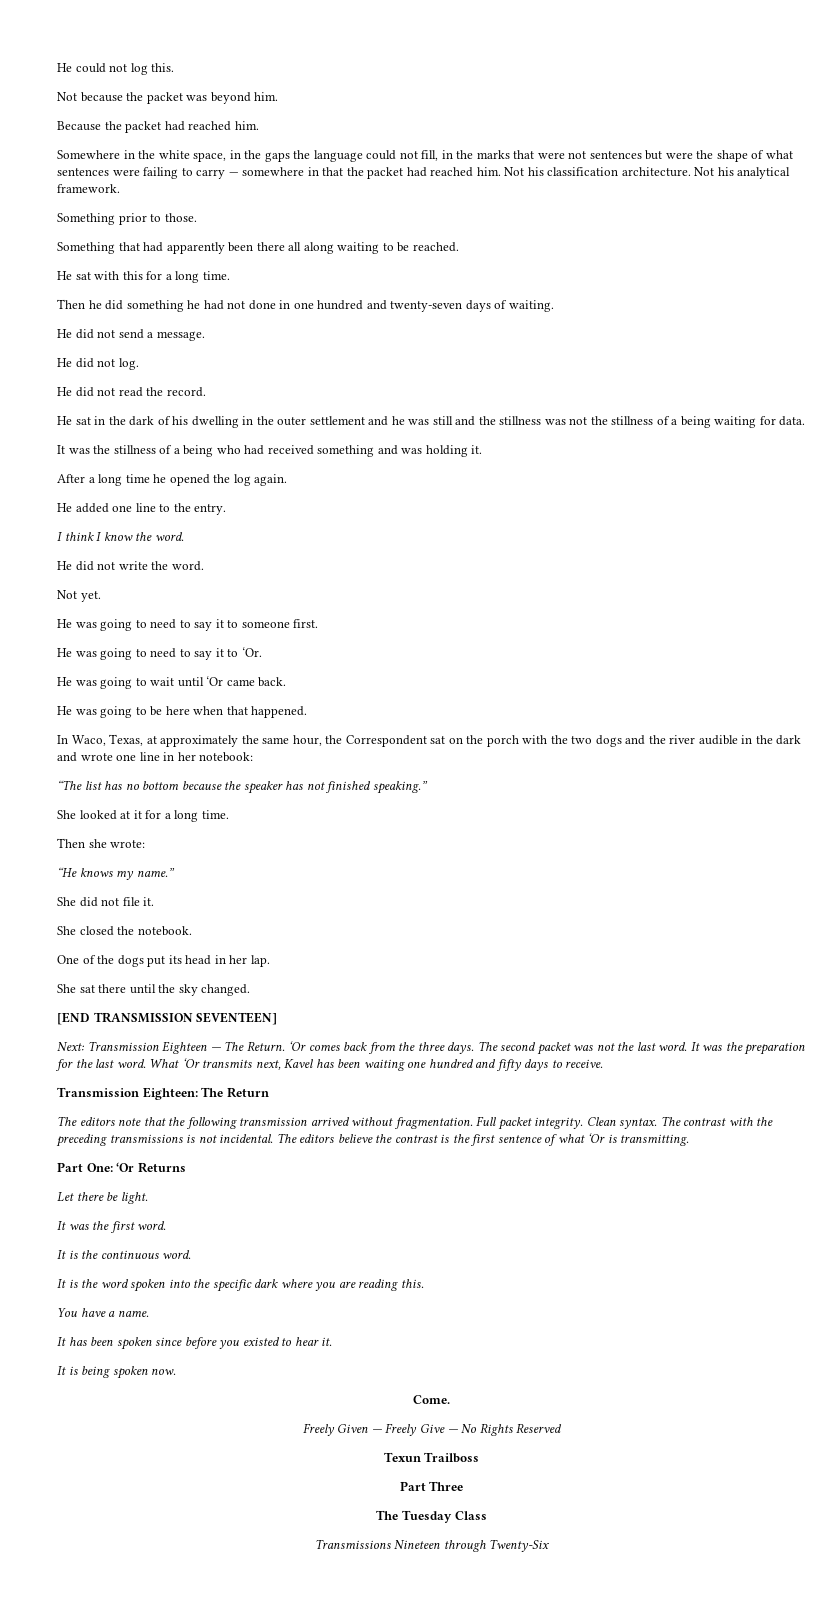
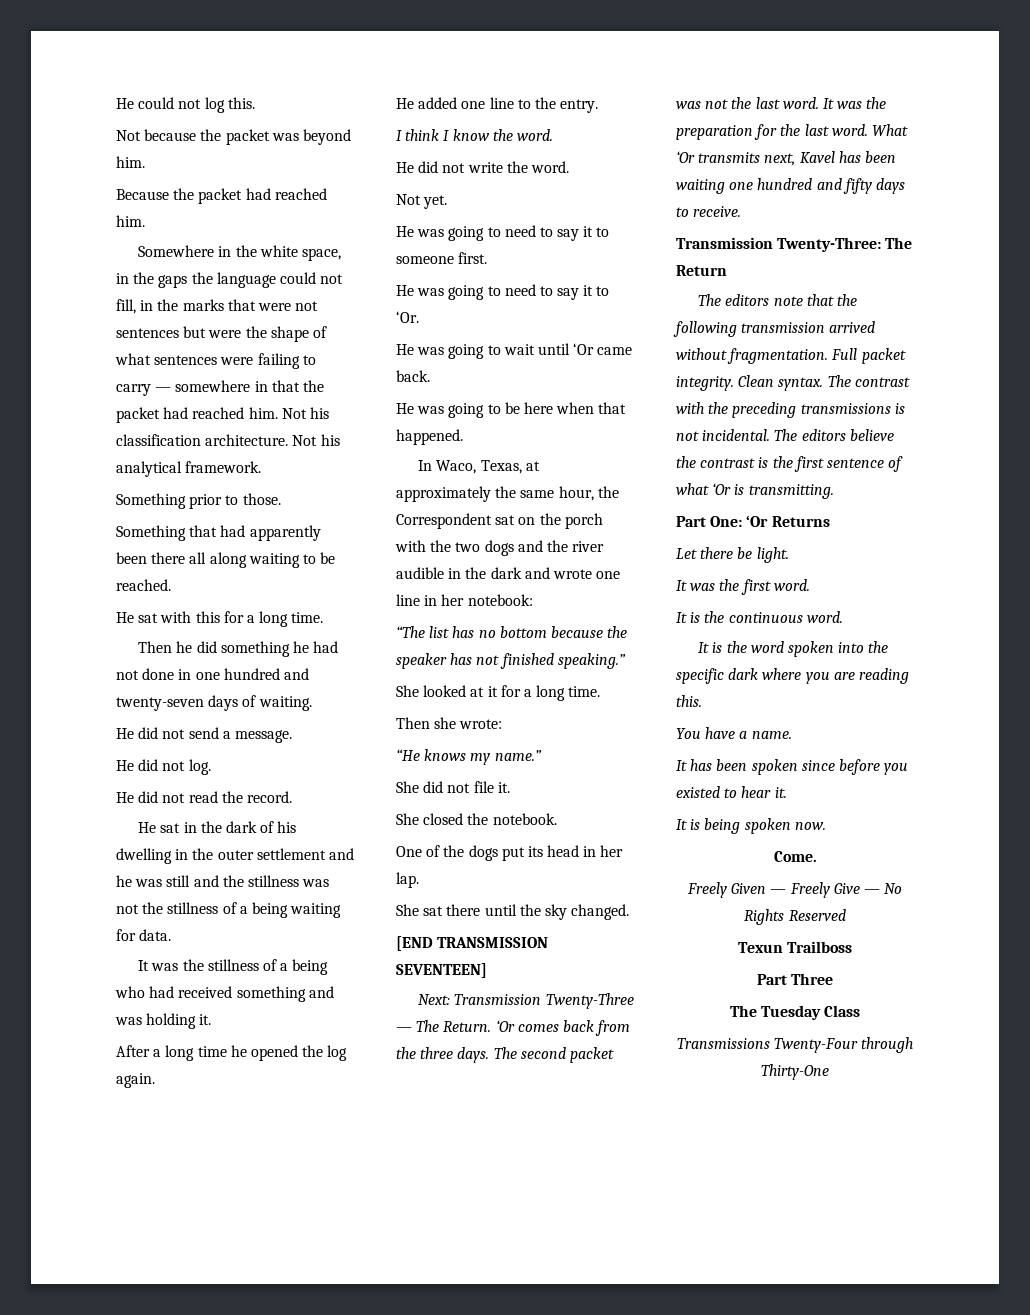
[162,1041,208,1054] Eighteen -> [545,993,634,1009] Twenty-Three
[142,1087,198,1100] Eighteen: -> [777,237,882,252] Twenty-Three:
[394,1539,550,1552] Nineteen through Twenty-Six -> [774,1037,914,1053] [761,1064,829,1080] Twenty-Four through Thirty-One

